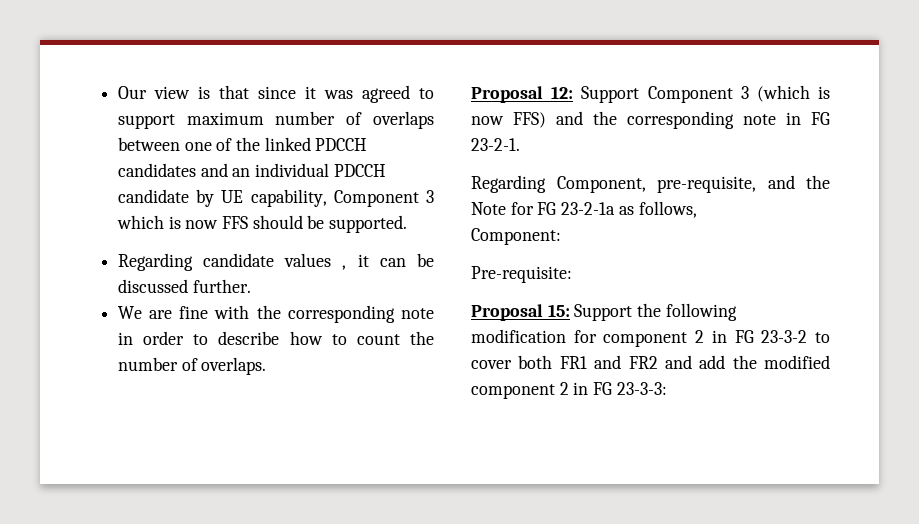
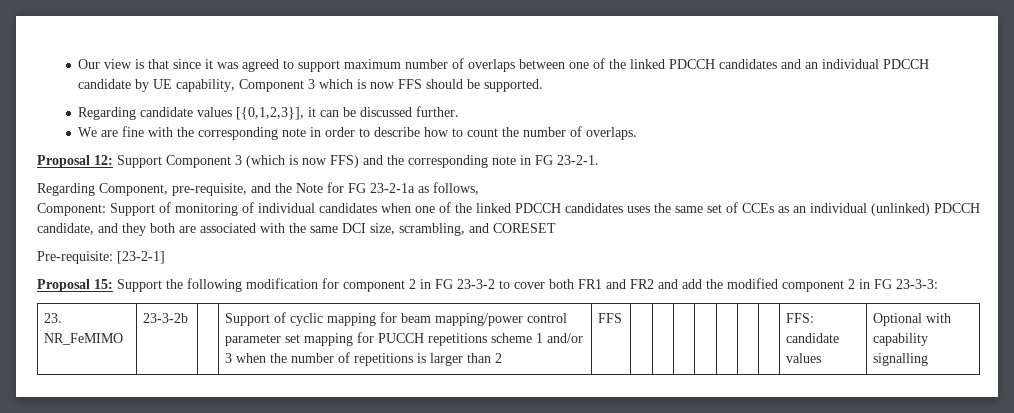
[342,265,347,270] , -> [236,107,305,120] [{0,1,2,3}],
(561, 236) none -> [110,202,980,216] [37,223,556,236] Support of monitoring of individual candidates when one of the linked PDCCH candidates uses the same set of CCEs as an individual (unlinked) PDCCH candidate, and they both are associated with the same DCI size, scrambling, and CORESET
(572, 274) none -> [117,251,165,264] [23-2-1]
(667, 388) none -> [44,313,63,323] [44,333,124,345] [143,313,189,323] [225,312,568,326] [225,332,584,346] [225,352,503,366] [598,313,623,323] [786,313,815,323] [786,333,840,343] [786,353,822,363] [873,313,952,326] [873,333,929,346] [873,353,929,366] // 23. NR_FeMIMO | 23-3-2b | | Support of cyclic mapping for beam mapping/power control parameter set mapping for PUCCH repetitions scheme 1 and/or 3 when the number of repetitions is larger than 2 | FFS | | | | | | | | FFS: candidate values | Optional with capability signalling

